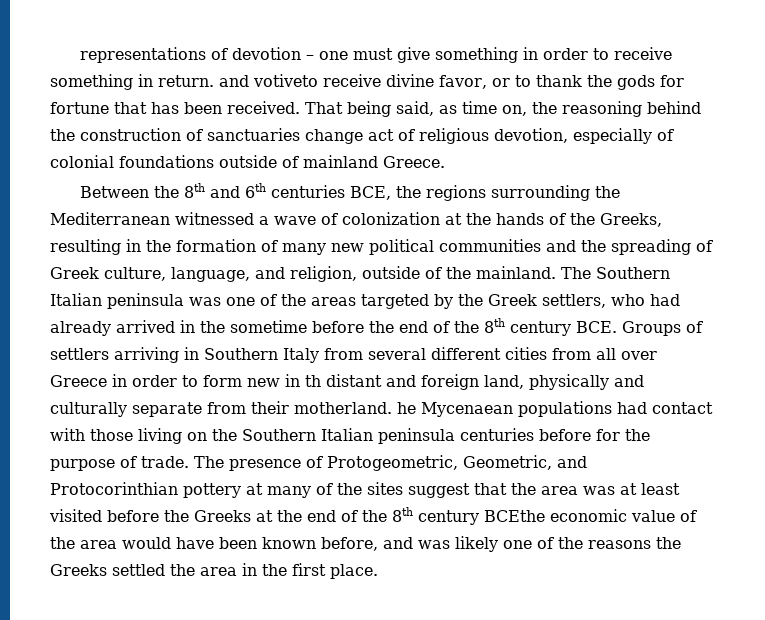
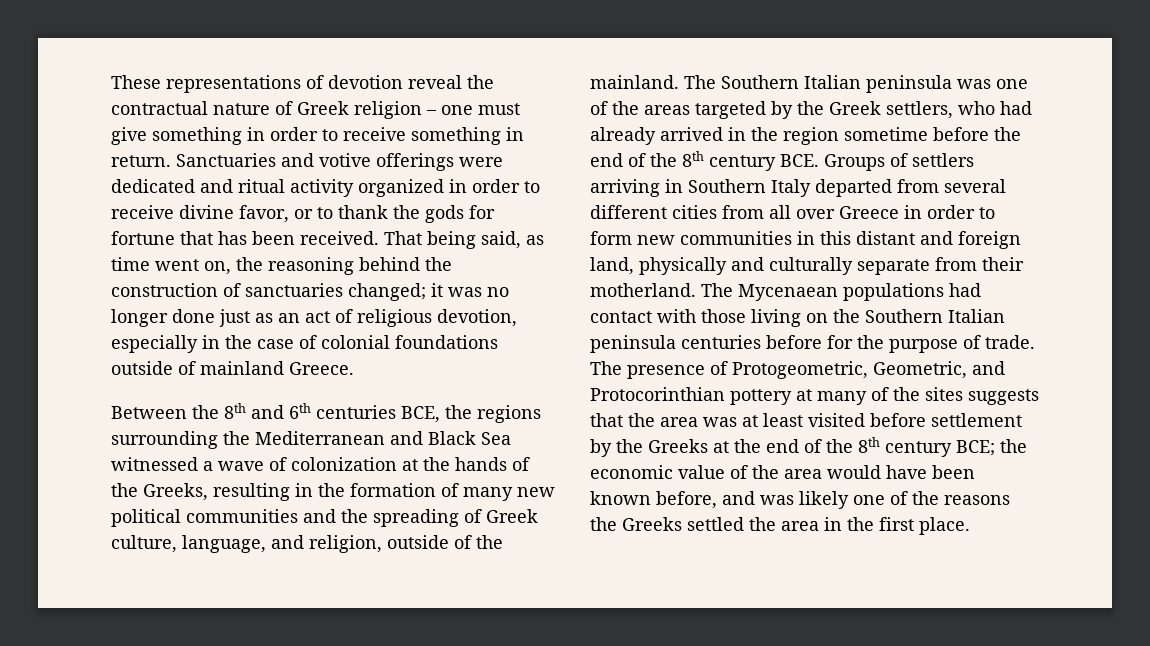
(80, 55) none -> [111,75,161,89] These
(302, 53) none -> [408,75,494,89] [111,101,422,119] reveal the contractual nature of Greek religion
[219,74,318,87] and votiveto -> [176,153,503,171] [111,179,540,197] Sanctuaries and votive offerings were dedicated and ritual activity organized in order to
(497, 107) none -> [155,259,199,271] went
[305,129,363,144] change -> [348,283,509,301] [111,309,300,327] changed; it was no longer done just as an
(652, 136) none -> [202,335,294,349] in the case
(170, 218) none -> [390,431,511,445] and Black Sea
(225, 327) none -> [783,127,839,145] region
(319, 355) none -> [815,179,892,197] departed
[285,374,321,387] in th -> [680,231,851,245] communities in this
[397,402,416,414] he -> [701,283,733,297] The
[408,483,470,498] suggest -> [968,389,1039,405] suggests
(159, 516) none -> [931,413,1022,427] [590,439,612,457] settlement by
[484,510,545,522] BCEthe -> [956,439,1027,456] BCE; the

